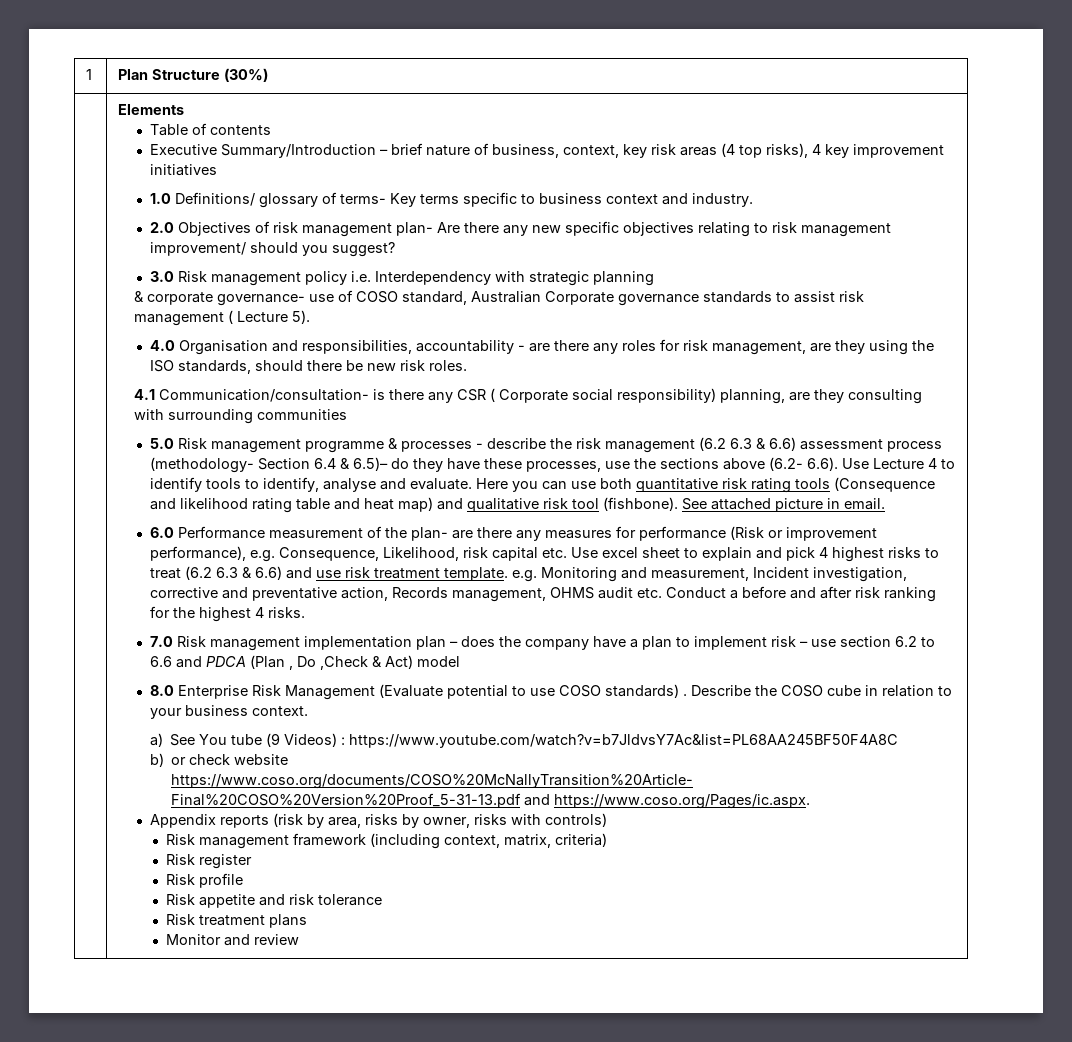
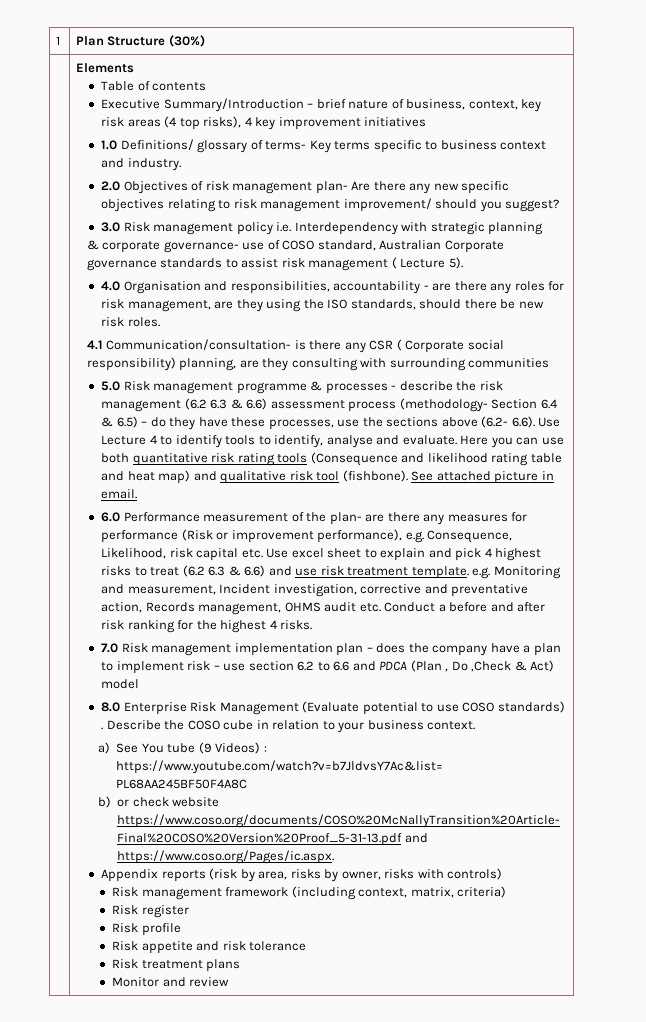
[353,457,389,471] 6.5)– -> [116,416,148,428] 6.5) –

